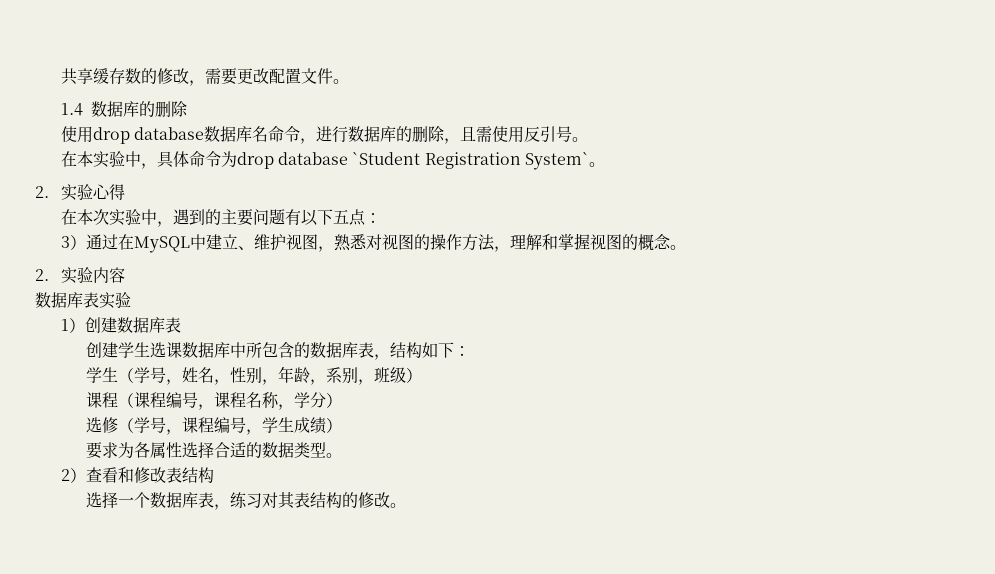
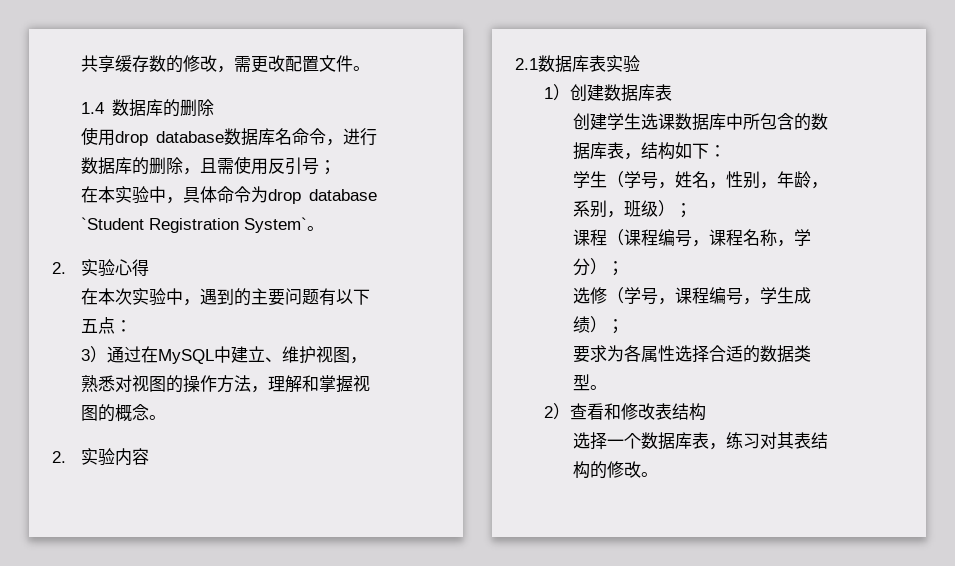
[220,68,237,85] 要 -> (251, 63) none
[572,137,589,142] 。 -> [318,160,336,175] ；
(125, 275) none -> [515,58,538,70] 2.1
(423, 375) none -> [674,203,692,218] ；
(343, 400) none -> [606,261,624,276] ；
(343, 425) none -> [606,319,624,334] ；

